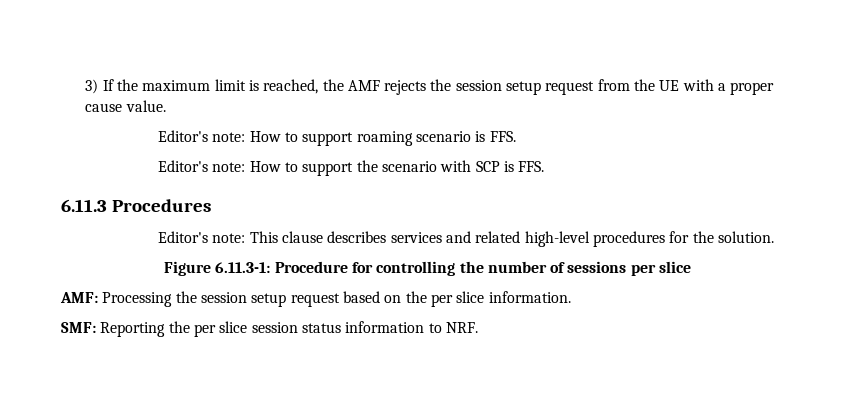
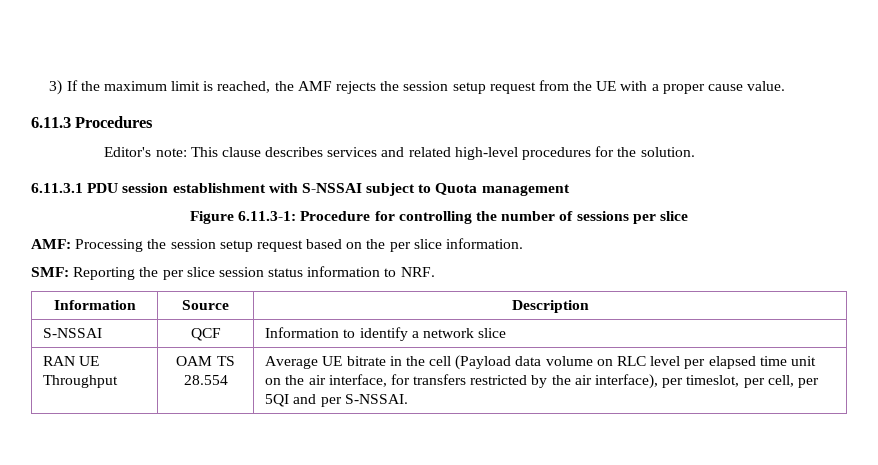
[158,130,516,146] [158,160,545,176] // Editor's note: How to support roaming scenario is FFS. // Editor's note: How to support the scenario with SCP is FFS. -> (786, 86) none
(774, 237) none -> [31,183,570,196] // 6.11.3.1 PDU session establishment with S-NSSAI subject to Quota management
(478, 327) none -> [53,300,136,310] [182,300,229,310] [511,300,589,313] [43,328,103,338] [190,328,221,341] [265,327,507,341] [43,356,100,366] [43,375,119,388] [176,356,235,366] [183,375,228,385] [265,355,816,370] [265,374,819,389] [265,394,408,407] // Information | Source | Description // S-NSSAI | QCF | Information to identify a network slice // RAN UE Throughput | OAM TS 28.554 | Average UE bitrate in the cell (Payload data volume on RLC level per elapsed time unit on the air interface, for transfers restricted by the air interface), per timeslot, per cell, per 5QI and per S-NSSAI.

